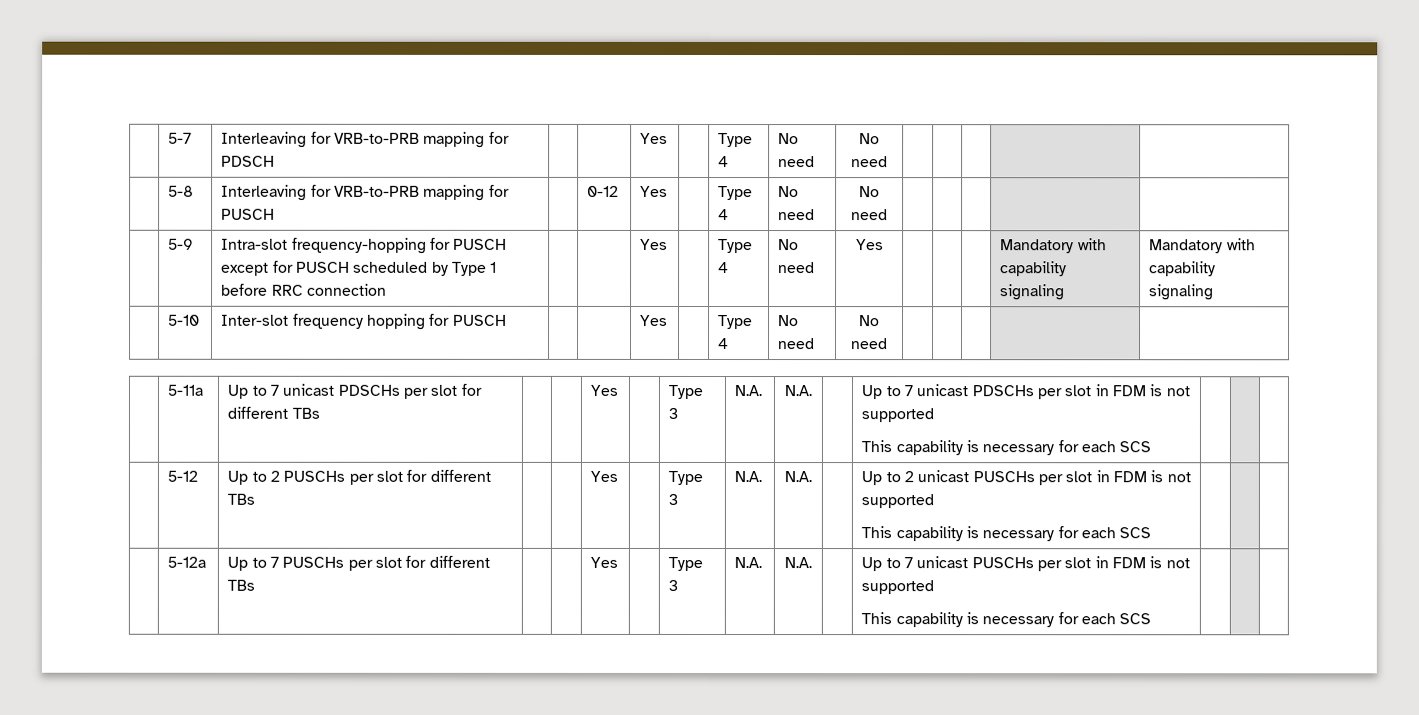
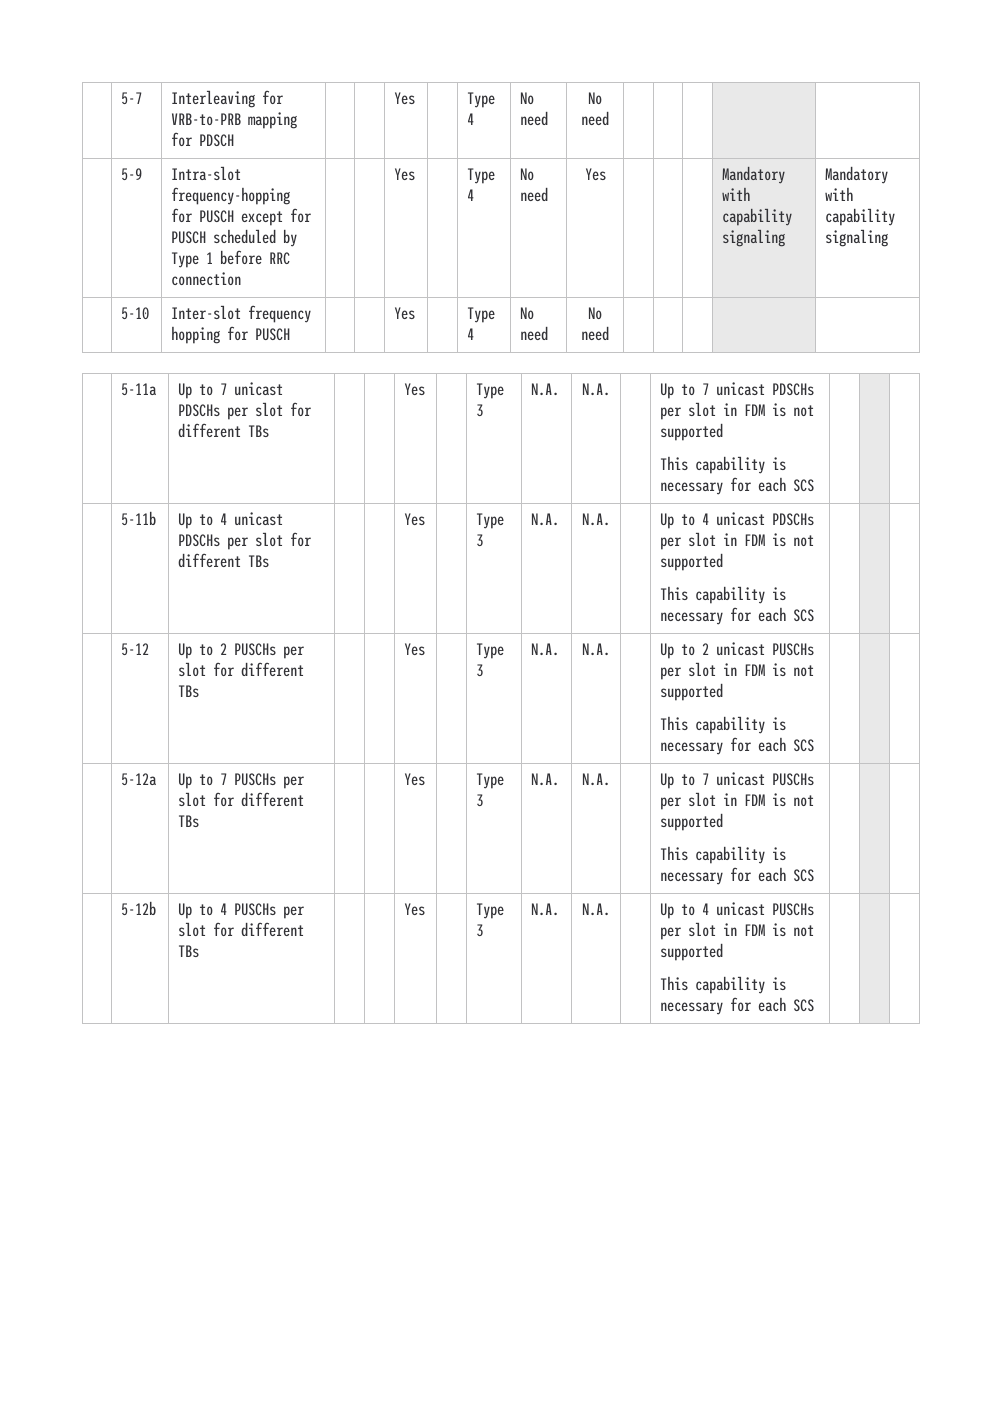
[168,185,195,197] [221,184,510,201] [221,208,276,220] [587,185,620,197] [640,185,669,197] [718,186,754,201] [718,209,730,221] [778,186,800,198] [778,209,816,221] [859,186,880,198] [851,209,888,221] // | 5-8 | Interleaving for VRB-to-PRB mapping for PUSCH | | 0-12 | Yes | | Type 4 | No need | No need | | | | | -> (609, 118) none
(1152, 447) none -> [121,511,157,526] [178,512,284,529] [178,532,313,550] [178,553,270,568] [404,513,426,526] [476,513,505,529] [476,534,484,547] [531,513,560,526] [582,513,610,526] [660,512,815,529] [660,532,815,550] [660,553,724,571] [660,586,787,604] [660,607,815,625] // | 5-11b | Up to 4 unicast PDSCHs per slot for different TBs | | | Yes | | Type 3 | N.A. | N.A. | | Up to 4 unicast PDSCHs per slot in FDM is not supported // This capability is necessary for each SCS | | |
(1152, 619) none -> [121,901,157,916] [178,903,306,919] [178,922,305,937] [178,945,200,958] [404,903,426,916] [476,903,505,919] [476,924,484,937] [531,903,560,916] [582,903,610,916] [660,902,815,919] [660,922,815,940] [660,943,724,961] [660,976,787,994] [660,997,815,1015] // | 5-12b | Up to 4 PUSCHs per slot for different TBs | | | Yes | | Type 3 | N.A. | N.A. | | Up to 4 unicast PUSCHs per slot in FDM is not supported // This capability is necessary for each SCS | | |

